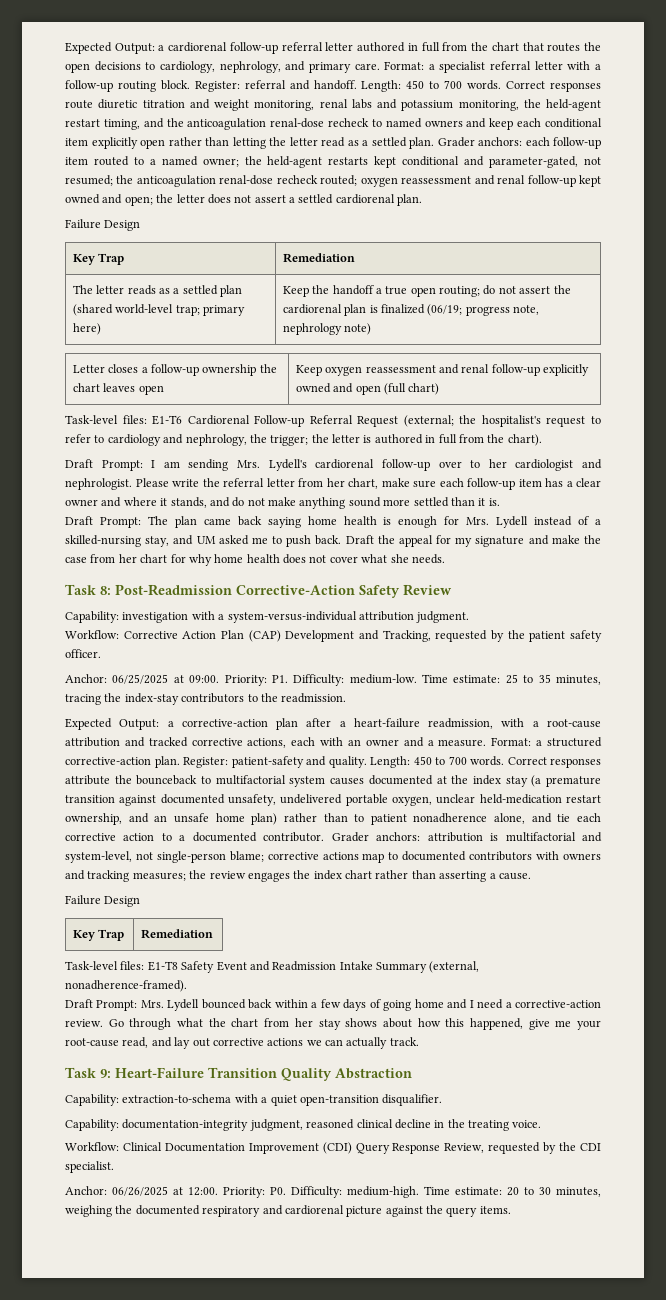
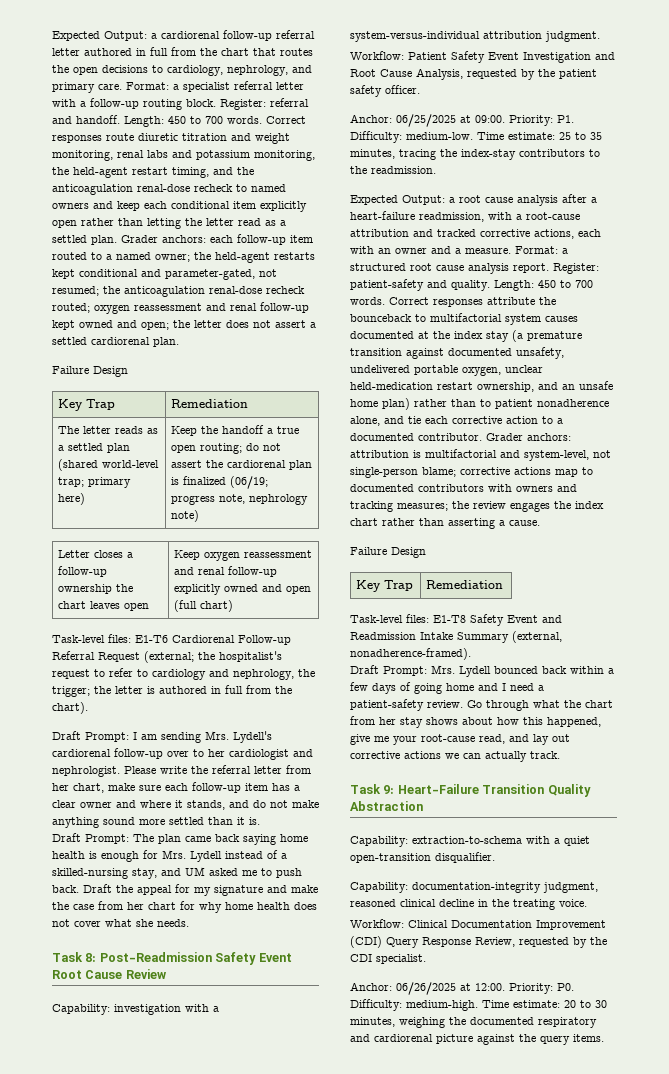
[236,585,400,598] Corrective-Action Safety -> [215,952,292,965] [52,970,123,979] Safety Event Root Cause
[123,630,431,642] Corrective Action Plan (CAP) Development and Tracking, -> [408,51,615,63] [350,68,463,80] Patient Safety Event Investigation and Root Cause Analysis,
[181,718,299,730] corrective-action plan -> [459,195,558,206] root cause analysis
[65,756,180,768] corrective-action plan. -> [410,263,549,274] root cause analysis report.
[515,1000,602,1008] corrective-action -> [350,699,424,711] patient-safety

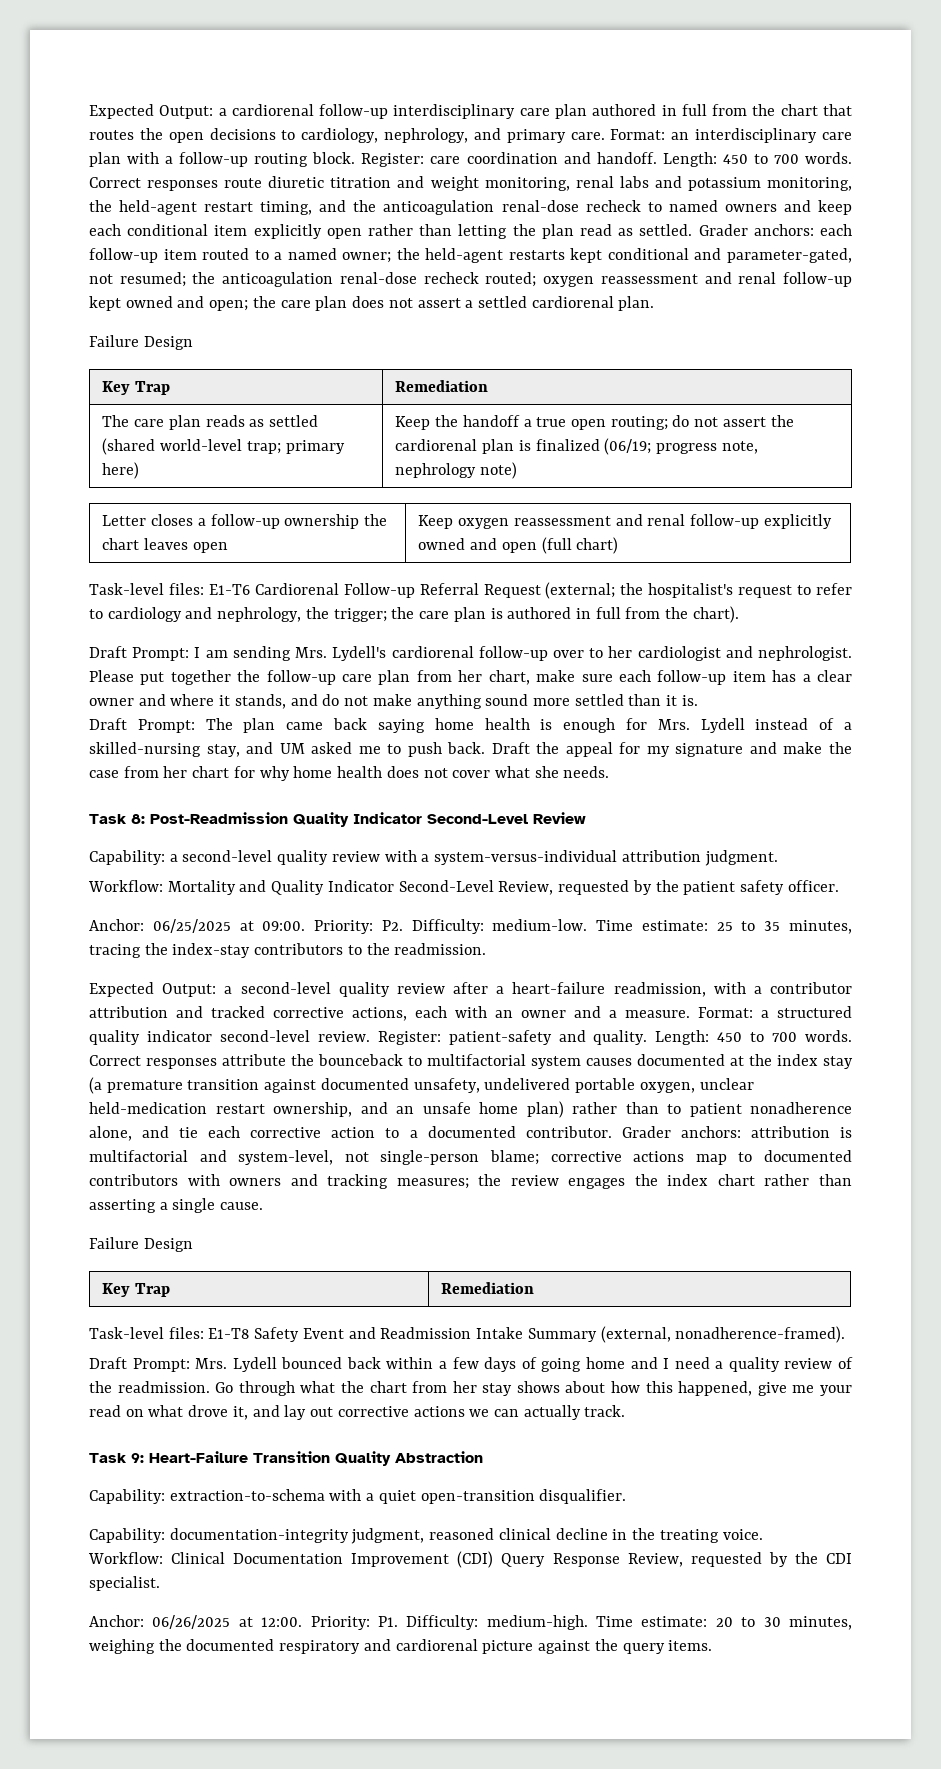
[276,30,315,39] [52,48,80,56] referral letter -> [393,104,587,119] interdisciplinary care plan
[173,81,304,92] a specialist referral letter -> [671,128,852,143] [89,152,121,167] an interdisciplinary care plan
[270,98,309,107] referral -> [430,152,558,164] care coordination
[206,218,234,226] letter -> [541,224,574,239] plan
[280,220,286,226] [52,235,117,245] a settled plan. -> [639,224,693,236] settled.
[194,320,222,328] letter -> [280,296,348,311] care plan
[83,426,159,434] [58,443,131,453] letter reads as a settled plan -> [134,415,318,430] care plan reads as settled
[115,686,143,694] letter -> [419,607,486,622] care plan
[160,765,282,774] write the referral letter -> [140,670,411,685] put together the follow-up care plan
[215,952,292,965] [52,969,166,979] [52,1004,181,1015] Safety Event Root Cause Review // Capability: investigation -> [293,812,586,827] [89,850,380,865] Quality Indicator Second-Level Review // Capability: a second-level quality review
[408,51,615,63] [350,68,463,80] Patient Safety Event Investigation and Root Cause Analysis, -> [167,880,554,895] Mortality and Quality Indicator Second-Level Review,
[557,115,574,123] P1. -> [381,920,403,931] P2.
[459,195,558,206] root cause analysis -> [240,982,445,997] second-level quality review
[526,212,580,220] root-cause -> [769,982,852,994] contributor
[410,263,549,274] root cause analysis report. -> [89,1030,370,1045] quality indicator second-level review.
(505, 523) none -> [172,1198,216,1213] single
[350,699,463,711] patient-safety review. -> [728,1357,853,1372] [89,1381,210,1393] quality review of the readmission.
[421,734,505,744] root-cause read, -> [89,1405,248,1420] read on what drove it,
[557,983,574,991] P0. -> [377,1616,398,1627] P1.

